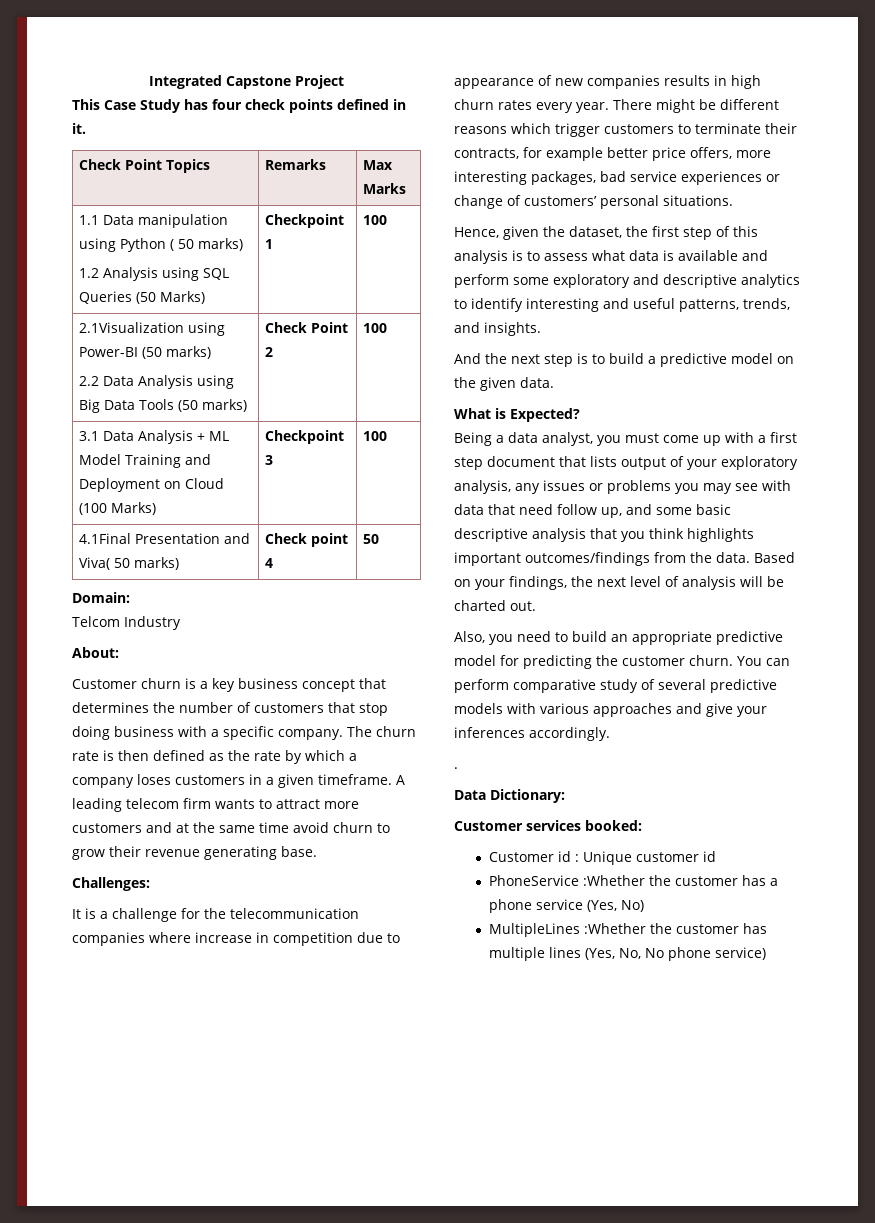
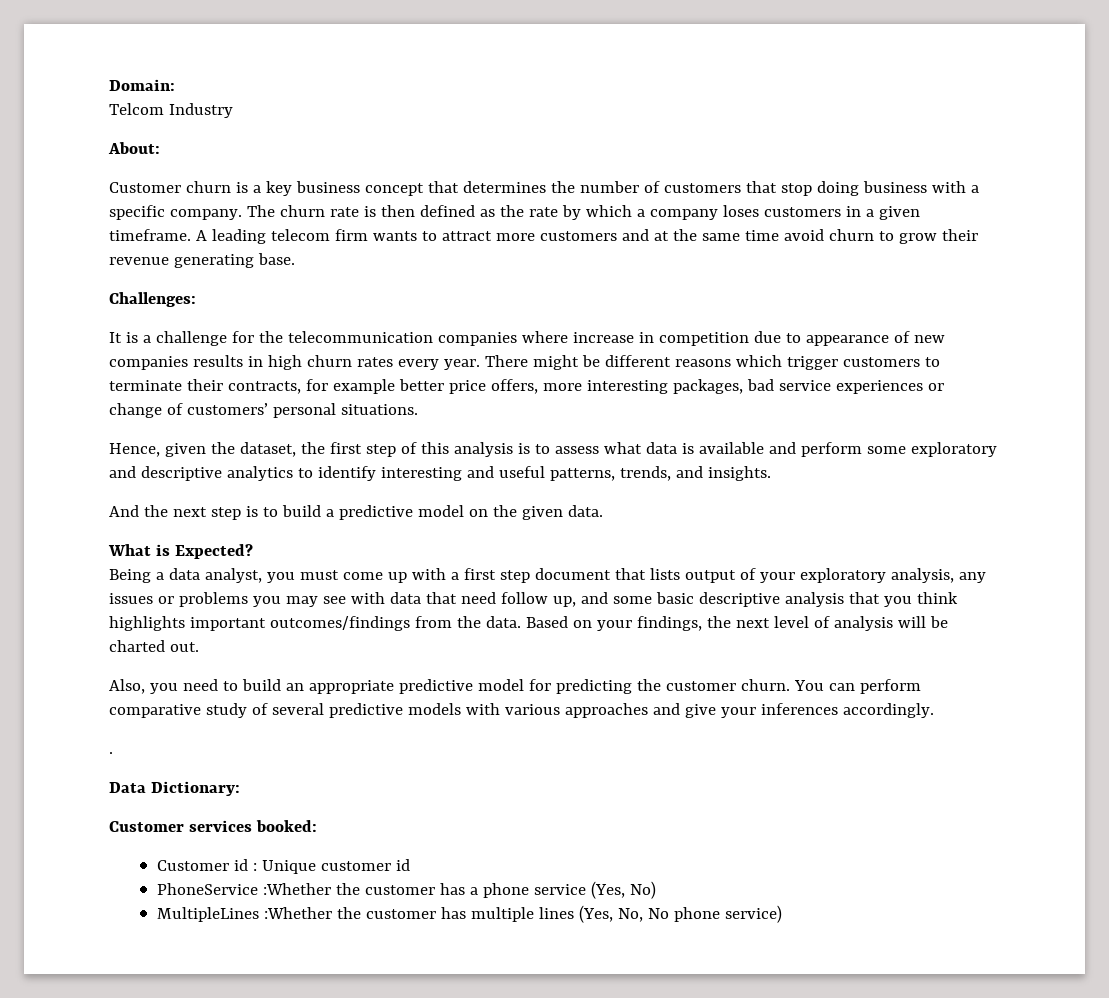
[149,75,344,89] [72,99,406,113] [72,123,86,134] [79,159,211,173] [265,159,327,170] [363,160,394,170] [363,183,407,194] [79,214,229,228] [79,238,244,252] [79,267,230,281] [79,291,206,304] [265,214,345,228] [265,239,274,249] [363,215,388,225] [79,322,226,336] [79,346,212,359] [79,375,235,389] [79,399,248,413] [265,322,349,333] [265,347,274,357] [363,323,388,333] [79,430,230,444] [79,454,212,468] [79,478,225,492] [79,502,157,515] [265,430,345,444] [265,455,274,465] [363,431,388,441] [79,533,251,544] [79,557,180,570] [265,533,349,547] [265,558,274,568] [363,534,380,544] Integrated Capstone Project // This Case Study has four check points defined in it. // Check Point Topics | Remarks | Max Marks // 1.1 Data manipulation using Python ( 50 marks) // 1.2 Analysis using SQL Queries (50 Marks) | Checkpoint 1 | 100 // 2.1Visualization using Power-BI (50 marks) // 2.2 Data Analysis using Big Data Tools (50 marks) | Check Point 2 | 100 // 3.1 Data Analysis + ML Model Training and Deployment on Cloud (100 Marks) | Checkpoint 3 | 100 // 4.1Final Presentation and Viva( 50 marks) | Check point 4 | 50 // -> (109, 85) none

